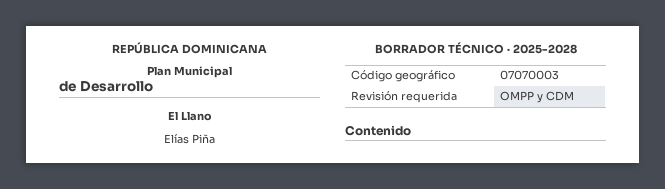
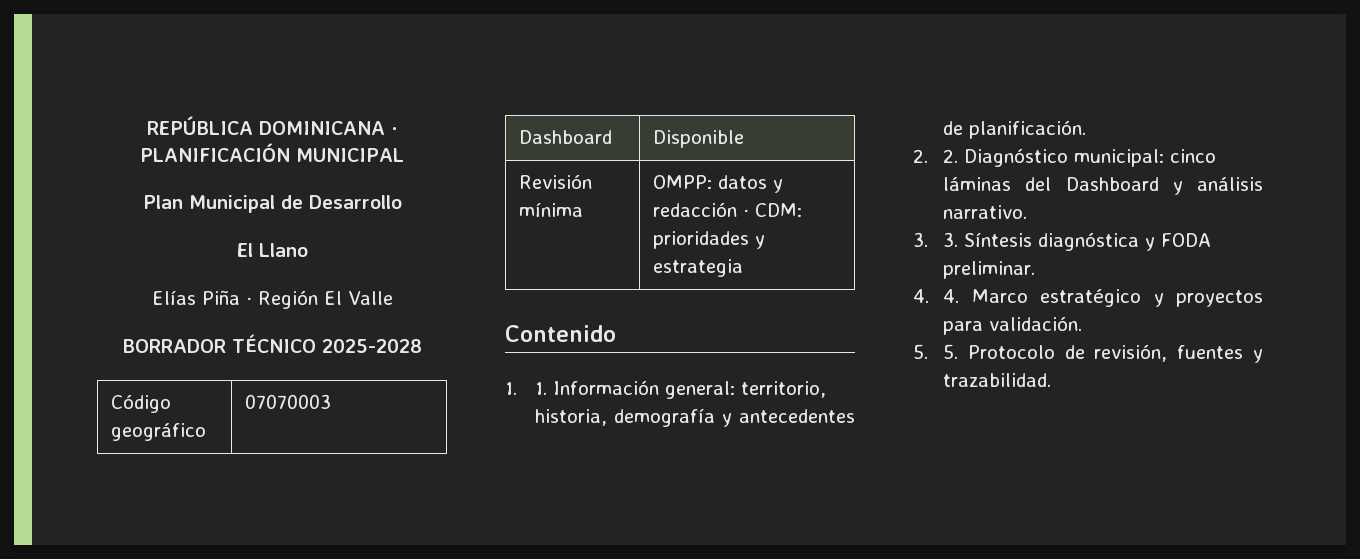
(267, 49) none -> [391,127,397,135] [140,143,405,162] · PLANIFICACIÓN MUNICIPAL
(232, 72) // -> (275, 204) none
(215, 139) none -> [245,290,393,309] · Región El Valle
[506,48,510,53] · -> (316, 343) none
(560, 75) none -> [518,130,612,144] [652,130,744,148] // Dashboard | Disponible
[401,91,458,103] [500,91,575,103] [345,125,411,136] requerida | OMPP y CDM // Contenido -> [518,202,583,217] [652,175,783,193] [652,202,802,217] [652,231,765,249] [652,259,743,277] [505,325,616,342] [505,380,827,399] [535,408,855,427] [943,120,1087,139] [913,148,1217,167] [943,177,1263,195] [943,205,1028,219] [913,232,1212,251] [943,261,1036,279] [913,289,1263,307] [943,316,1083,335] [913,344,1263,363] [943,373,1052,387] mínima | OMPP: datos y redacción · CDM: prioridades y estrategia // Contenido // 1. 1. Información general: territorio, historia, demografía y antecedentes de planificación. // 2. 2. Diagnóstico municipal: cinco láminas del Dashboard y análisis narrativo. // 3. 3. Síntesis diagnóstica y FODA preliminar. // 4. 4. Marco estratégico y proyectos para validación. // 5. 5. Protocolo de revisión, fuentes y trazabilidad.

